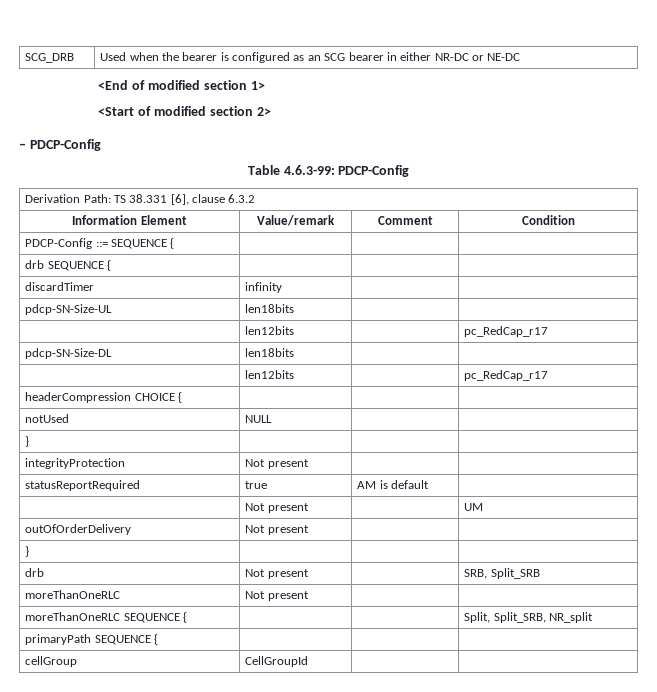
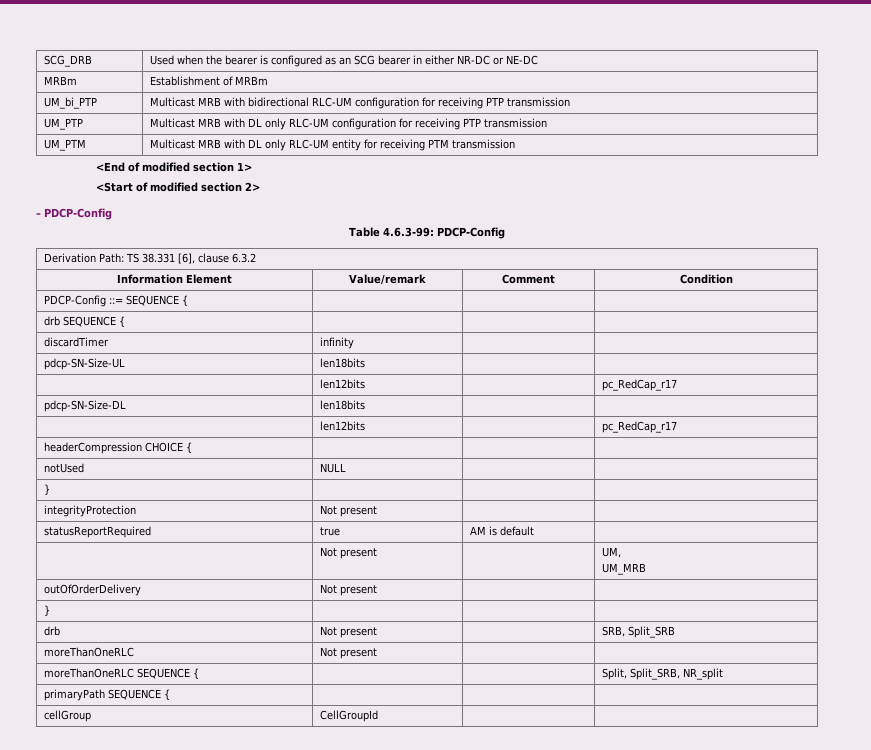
(521, 57) none -> [44,76,78,85] [150,76,269,86] [44,97,98,109] [150,97,571,109] [44,118,84,130] [150,118,548,130] [44,139,87,151] [150,139,516,151] // MRBm | Establishment of MRBm // UM_bi_PTP | Multicast MRB with bidirectional RLC-UM configuration for receiving PTP transmission // UM_PTP | Multicast MRB with DL only RLC-UM configuration for receiving PTP transmission // UM_PTM | Multicast MRB with DL only RLC-UM entity for receiving PTM transmission
[464,503,484,511] UM -> [602,547,622,558] [602,563,647,575] UM, // UM_MRB

